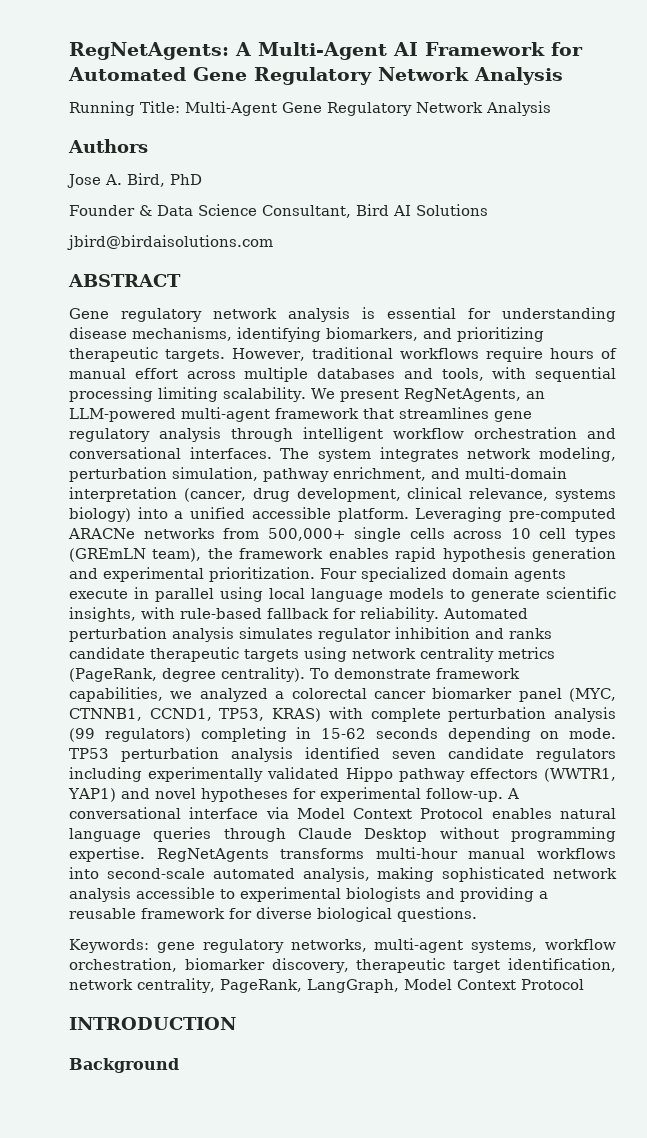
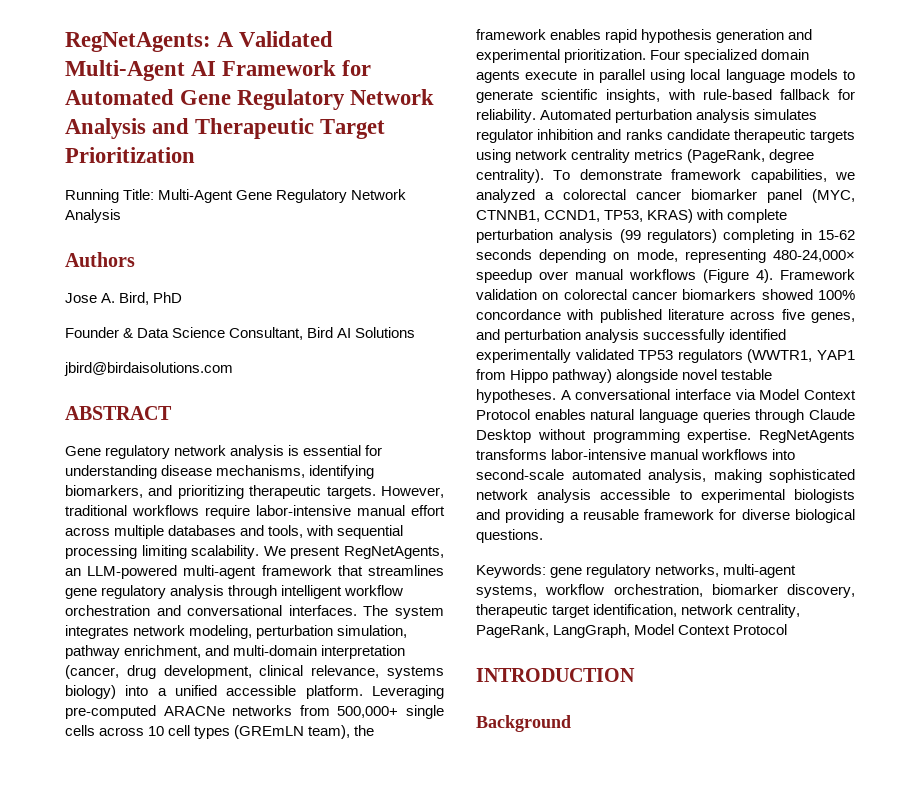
(251, 49) none -> [239,31,334,47] Validated
(563, 76) none -> [152,118,386,139] [65,147,195,163] and Therapeutic Target Prioritization
[549,348,617,359] hours of -> [256,505,351,516] labor-intensive
[569,728,616,739] [69,747,616,762] [69,767,617,782] [68,787,503,802] mode. TP53 perturbation analysis identified seven candidate regulators including experimentally validated Hippo pathway effectors (WWTR1, YAP1) and novel hypotheses for experimental follow-up. -> [636,249,855,263] [476,269,855,283] [476,289,855,300] [476,309,855,323] [476,329,787,343] [476,349,855,363] [476,369,773,383] [476,389,556,403] mode, representing 480-24,000× speedup over manual workflows (Figure 4). Framework validation on colorectal cancer biomarkers showed 100% concordance with published literature across five genes, and perturbation analysis successfully identified experimentally validated TP53 regulators (WWTR1, YAP1 from Hippo pathway) alongside novel testable hypotheses.
[375,847,458,859] multi-hour -> [551,449,647,460] labor-intensive

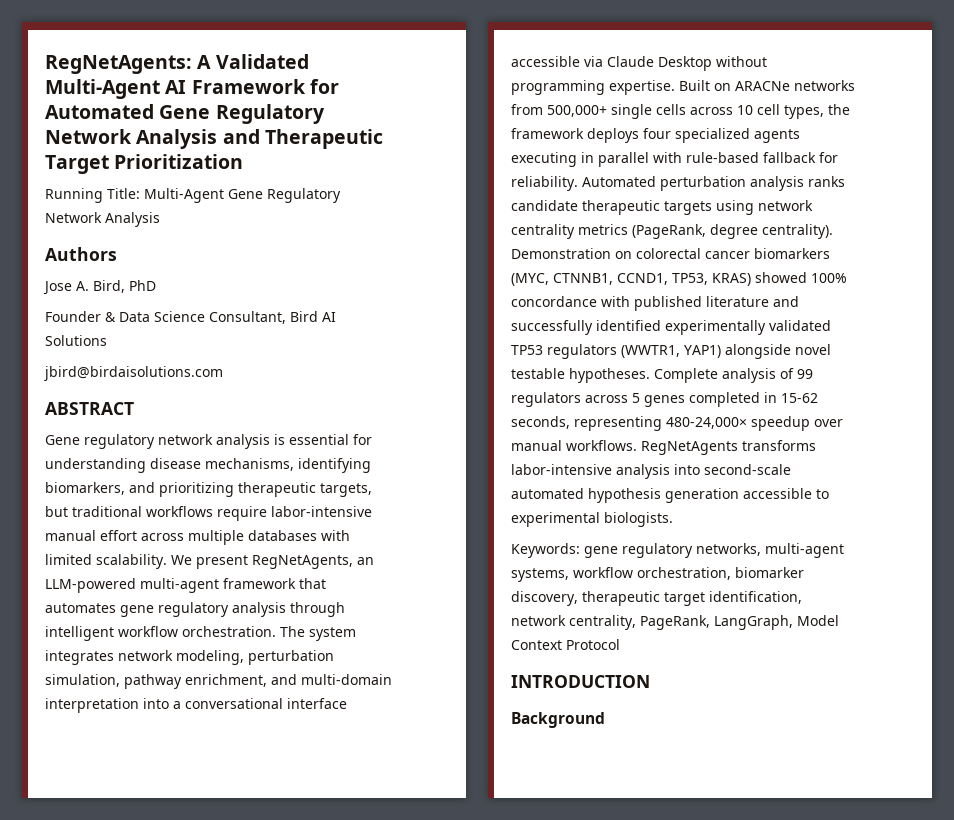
[326,486,444,499] targets. However, -> [320,483,372,497] [45,506,68,517] targets, but
[240,525,404,539] [65,545,187,559] and tools, with sequential processing limiting -> [321,530,350,541] [45,554,92,565] with limited
[368,565,444,576] streamlines -> [45,603,116,613] automates
[65,605,357,616] orchestration and conversational interfaces. -> [182,626,276,637] orchestration.
[65,665,445,679] [65,685,444,699] [65,705,156,719] (cancer, drug development, clinical relevance, systems biology) into a unified accessible platform. Leveraging pre-computed -> [143,698,347,709] [511,56,767,71] [511,80,731,95] into a conversational interface accessible via Claude Desktop without programming expertise. Built on
[194,725,375,739] [476,29,813,43] [476,49,810,63] [476,69,855,83] [476,89,661,103] types (GREmLN team), the framework enables rapid hypothesis generation and experimental prioritization. Four specialized domain agents execute in parallel using local language models to generate scientific insights, -> [784,104,850,119] [511,128,800,143] [511,152,649,167] types, the framework deploys four specialized agents executing in parallel
[754,109,818,120] [476,129,622,143] simulates regulator inhibition and -> (804, 183) none
[553,169,855,183] [476,189,802,203] To demonstrate framework capabilities, we analyzed a colorectal cancer biomarker panel -> [511,248,830,259] Demonstration on colorectal cancer biomarkers
[696,209,788,223] [476,229,855,243] [476,249,855,263] [476,269,855,283] [476,289,757,300] with complete perturbation analysis (99 regulators) completing in 15-62 seconds depending on mode, representing 480-24,000× speedup over manual workflows (Figure 4). Framework validation on colorectal cancer biomarkers -> (751, 279) none
[730,309,855,323] [476,329,640,343] across five genes, and perturbation analysis -> [773,296,799,307] and
[817,350,855,360] [476,369,773,383] [476,389,856,403] [476,409,856,423] [476,429,752,443] YAP1 from Hippo pathway) alongside novel testable hypotheses. A conversational interface via Model Context Protocol enables natural language queries through Claude Desktop without programming expertise. -> [684,344,831,359] [511,368,813,383] [511,392,818,407] [511,416,843,431] [511,440,637,451] YAP1) alongside novel testable hypotheses. Complete analysis of 99 regulators across 5 genes completed in 15-62 seconds, representing 480-24,000× speedup over manual workflows.
[650,449,769,460] manual workflows -> [616,464,670,479] analysis
[648,469,855,483] [476,489,855,503] [476,509,855,523] [476,529,543,543] analysis, making sophisticated network analysis accessible to experimental biologists and providing a reusable framework for diverse biological questions. -> [588,488,829,503] [511,512,673,527] hypothesis generation accessible to experimental biologists.

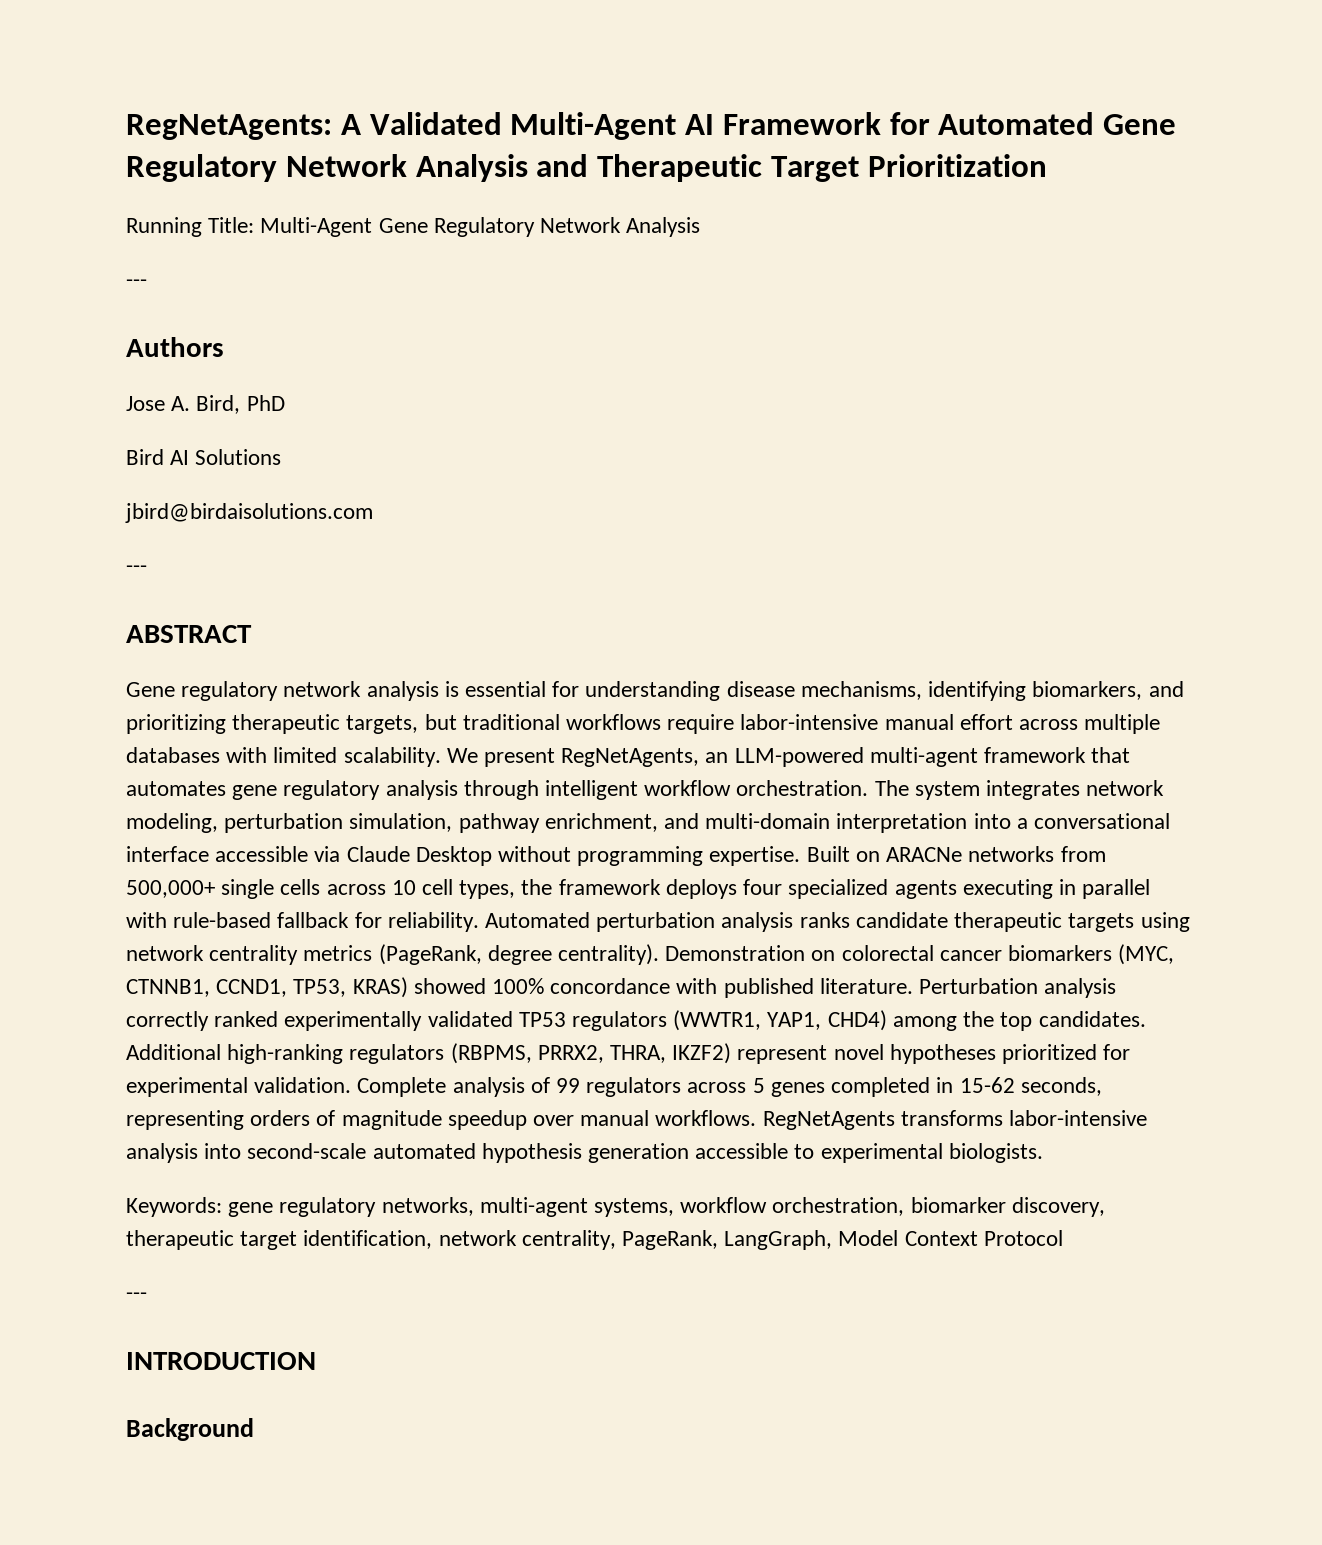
(160, 219) none -> [126,279,147,287] // ---
[45,311,286,324] Founder & Data Science Consultant, -> (285, 403) none
(223, 373) none -> [126,565,147,573] // ---
[706,296,799,307] [511,320,661,335] literature and successfully identified -> [819,978,1117,998] [126,1011,279,1031] literature. Perturbation analysis correctly ranked
[684,344,831,359] [511,368,650,383] YAP1) alongside novel testable hypotheses. -> [767,1010,1146,1031] [126,1043,1131,1064] [126,1077,352,1097] YAP1, CHD4) among the top candidates. Additional high-ranking regulators (RBPMS, PRRX2, THRA, IKZF2) represent novel hypotheses prioritized for experimental validation.
[666,417,747,429] 480-24,000× -> [250,1110,442,1130] orders of magnitude
(620, 644) none -> [126,1292,147,1300] // ---

